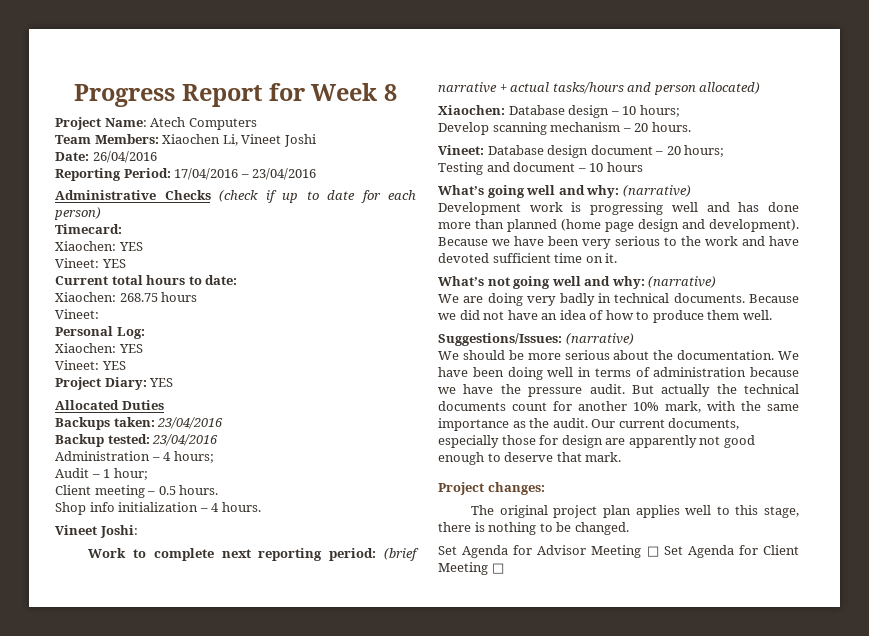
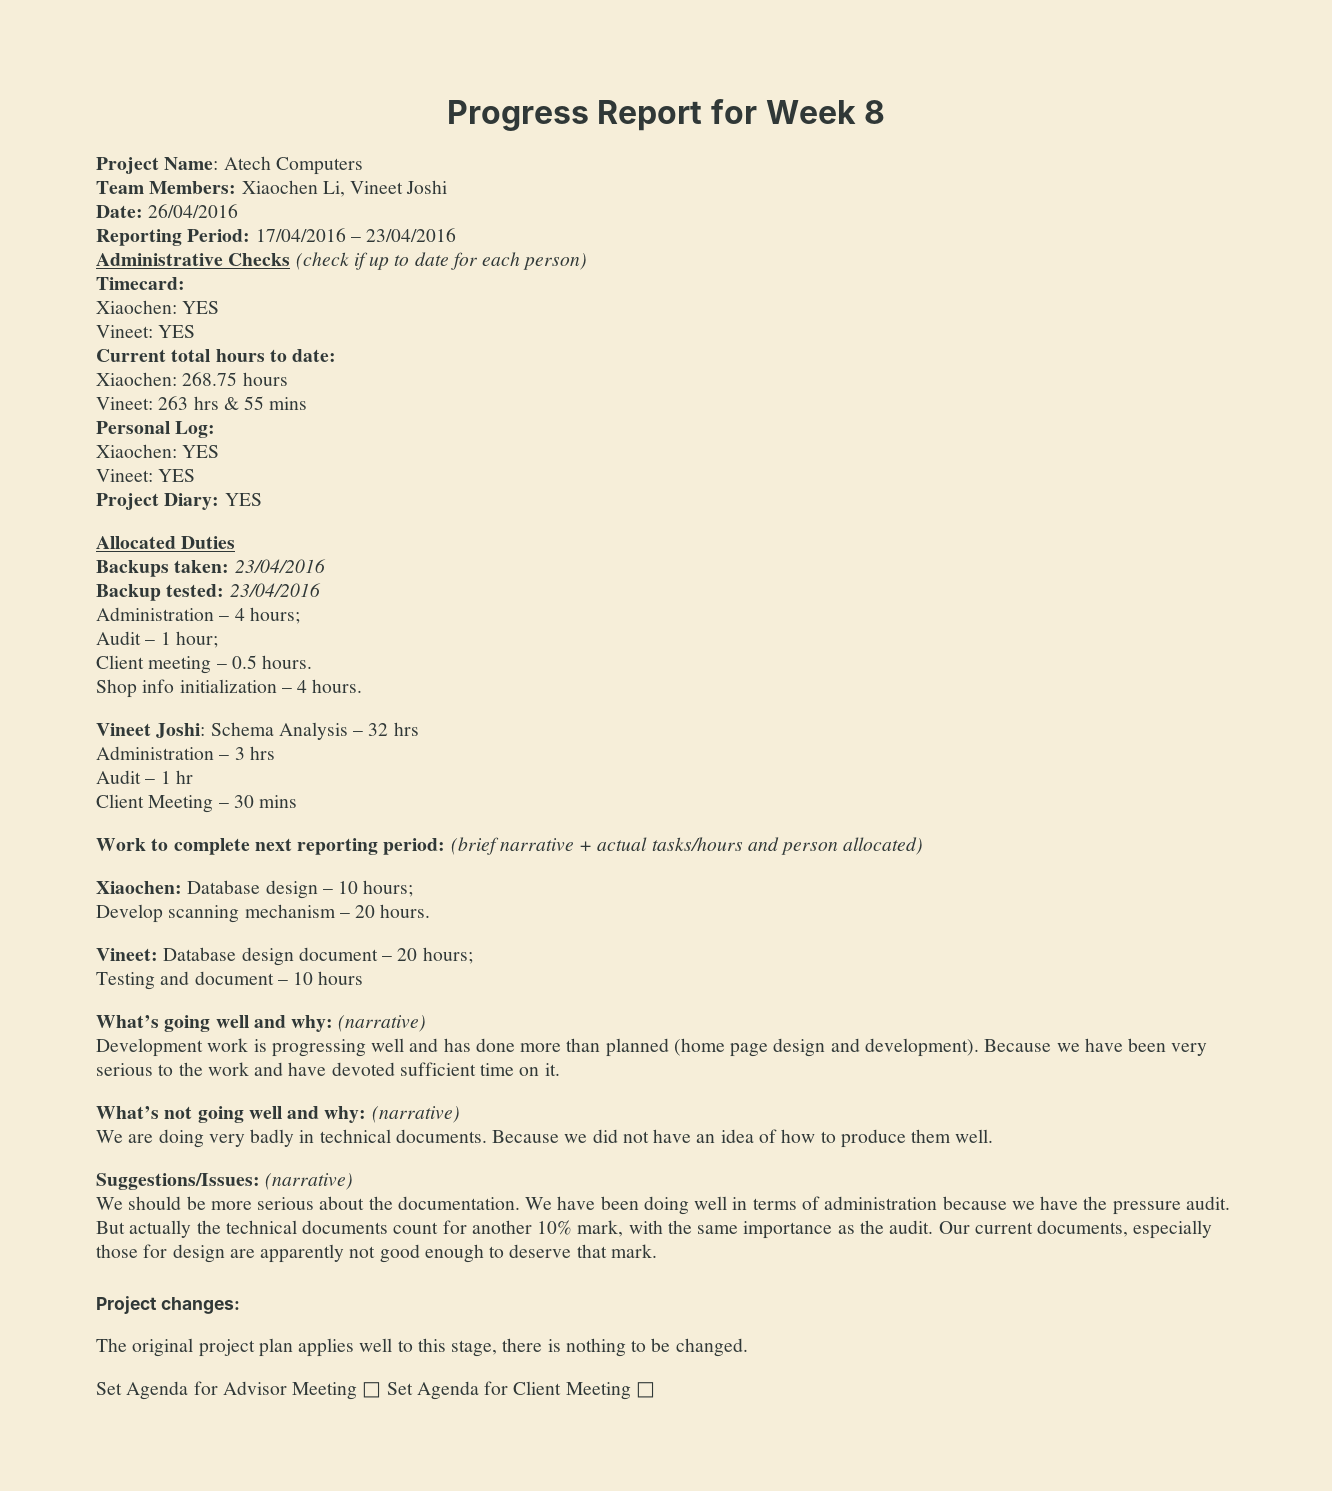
(99, 314) none -> [158,396,308,410] 263 hrs & 55 mins
(138, 531) none -> [210,722,419,740] [96,746,275,760] [96,770,193,784] [96,794,298,813] Schema Analysis – 32 hrs // Administration – 3 hrs // Audit – 1 hr // Client Meeting – 30 mins

